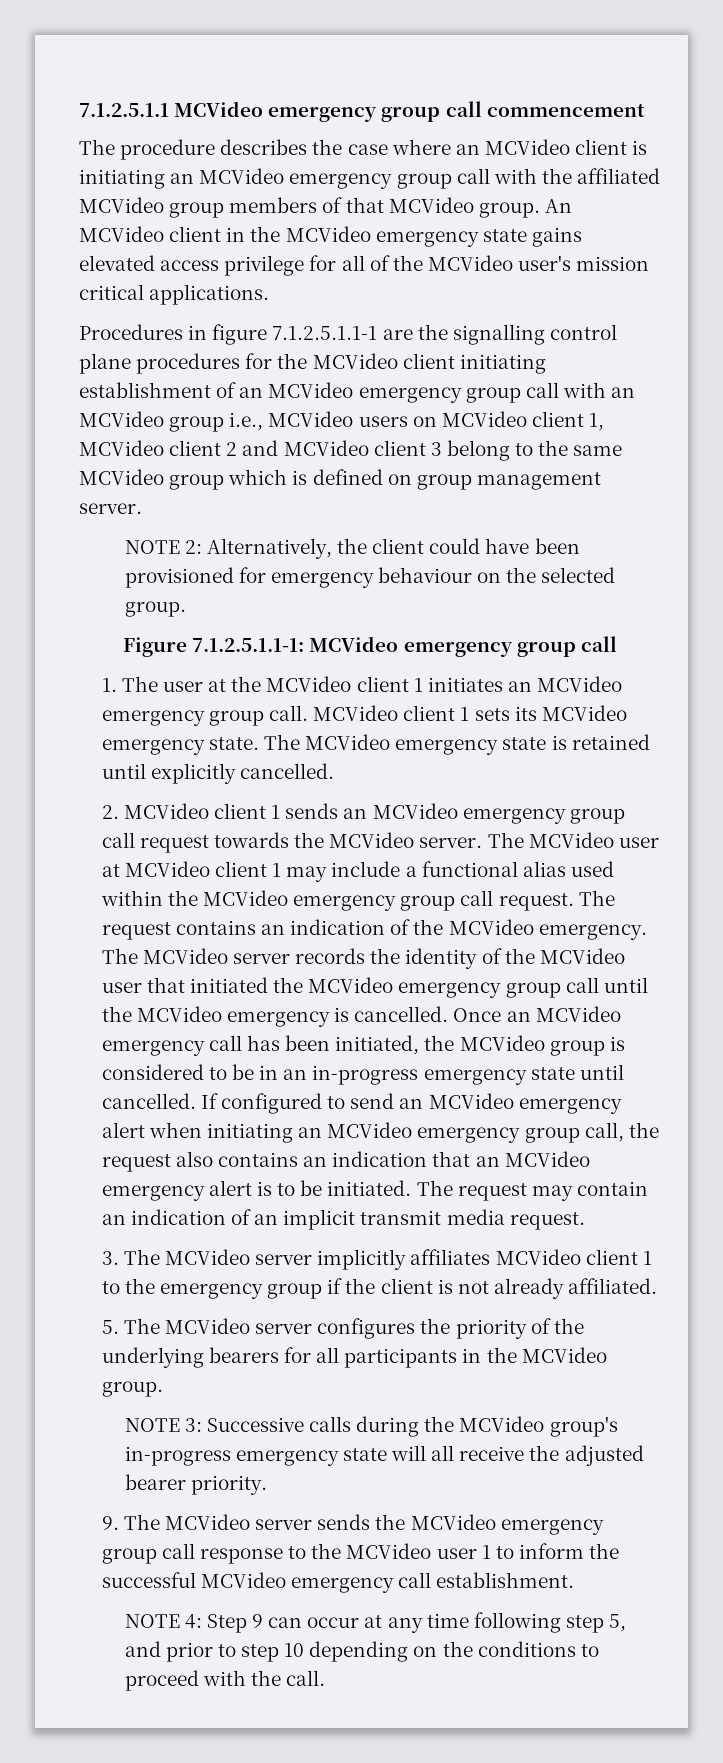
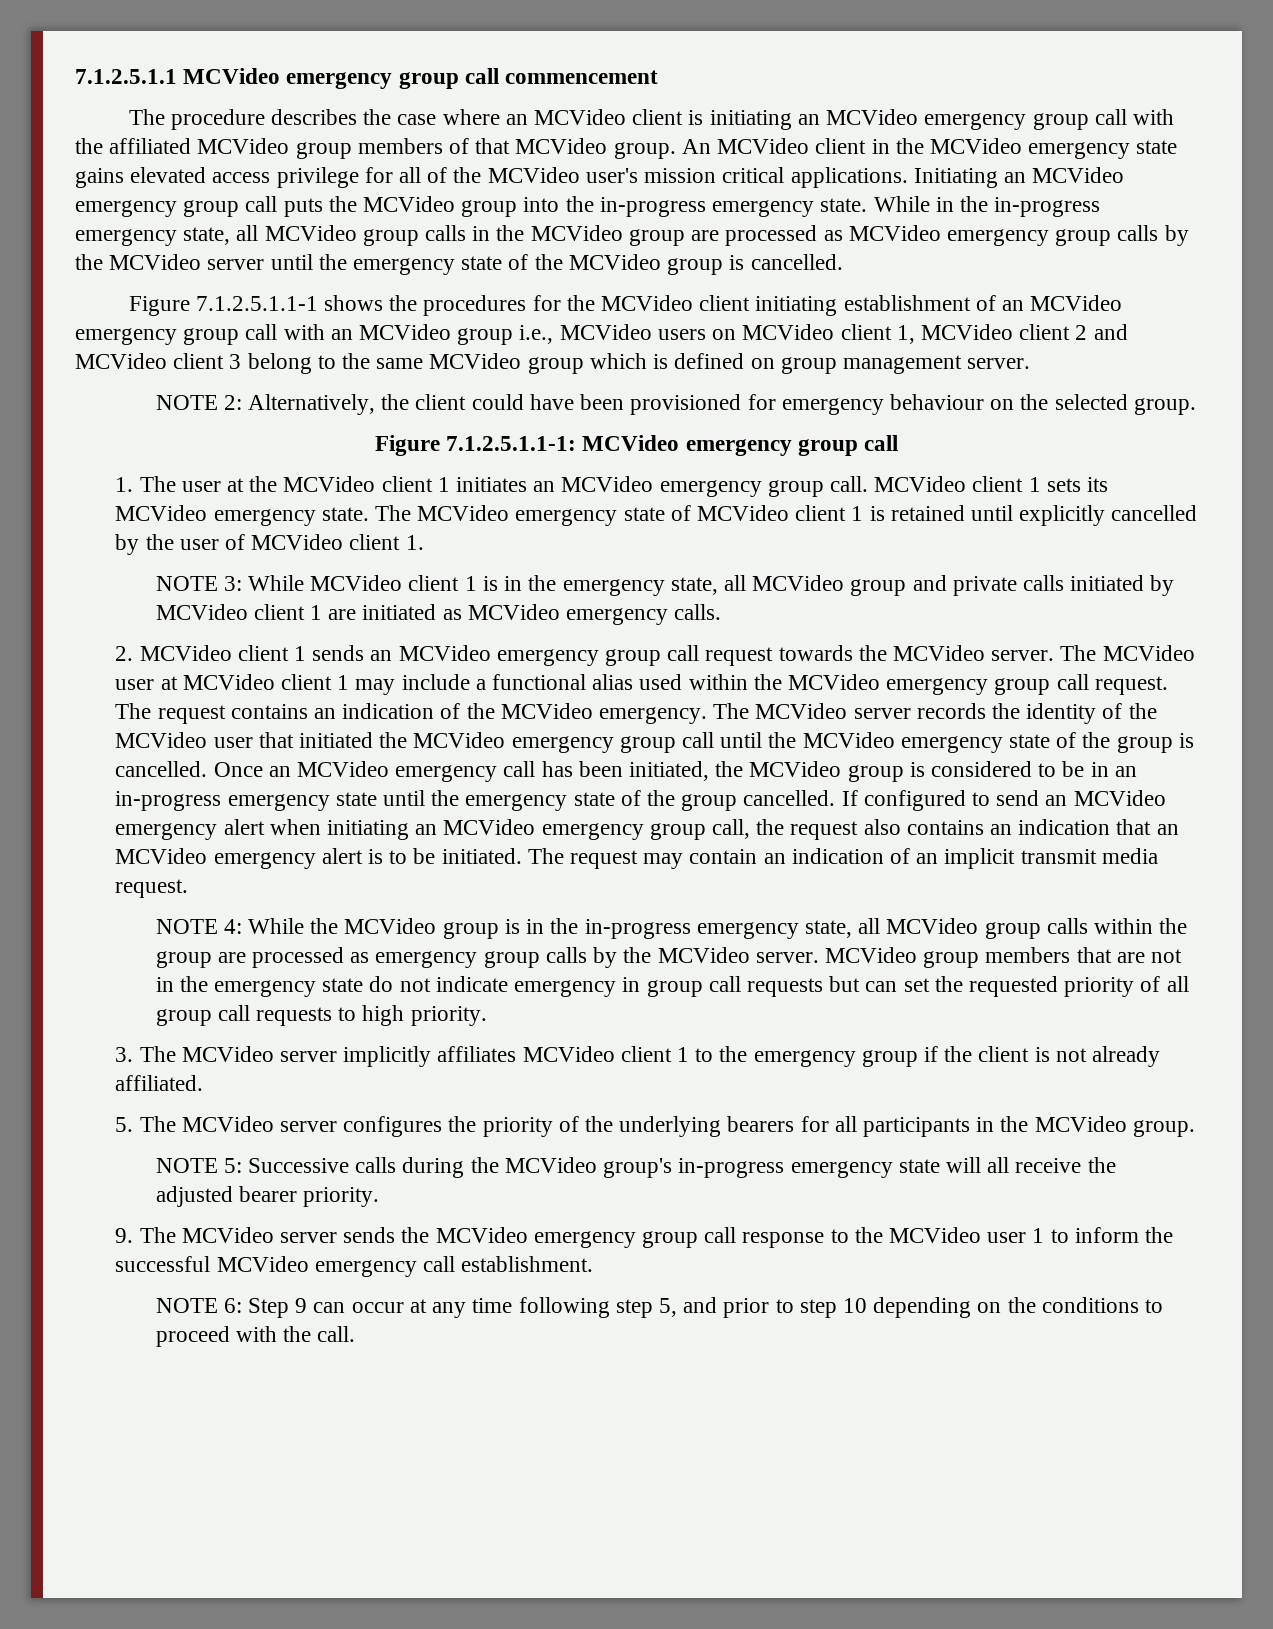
[79,324,617,345] [79,353,131,374] // Procedures in figure 7.1.2.5.1.1-1 are the signalling control plane -> [913,167,1125,188] [75,196,1101,217] [75,225,1189,246] [75,254,843,275] [128,295,418,316] Initiating an MCVideo emergency group call puts the MCVideo group into the in-progress emergency state. While in the in-progress emergency state, all MCVideo group calls in the MCVideo group are processed as MCVideo emergency group calls by the MCVideo server until the emergency state of the MCVideo group is cancelled. // Figure 7.1.2.5.1.1-1 shows the
[551,734,650,750] [101,763,335,784] is retained until explicitly cancelled. -> [670,505,1198,526] [115,534,424,555] [155,575,1175,596] [155,604,722,625] of MCVideo client 1 is retained until explicitly cancelled by the user of MCVideo client 1. // NOTE 3: While MCVideo client 1 is in the emergency state, all MCVideo group and private calls initiated by MCVideo client 1 are initiated as MCVideo emergency calls.
(331, 1019) none -> [1009,732,1173,753] state of the group
(624, 1072) none -> [431,790,738,811] the emergency state of the group
(585, 1221) none -> [155,918,1188,939] [155,947,1182,968] [155,976,1189,997] [155,1005,487,1026] // NOTE 4: While the MCVideo group is in the in-progress emergency state, all MCVideo group calls within the group are processed as emergency group calls by the MCVideo server. MCVideo group members that are not in the emergency state do not indicate emergency in group call requests but can set the requested priority of all group call requests to high priority.
[184,1418,202,1432] 3: -> [223,1158,242,1173] 5:
[184,1614,202,1629] 4: -> [223,1298,242,1313] 6:

